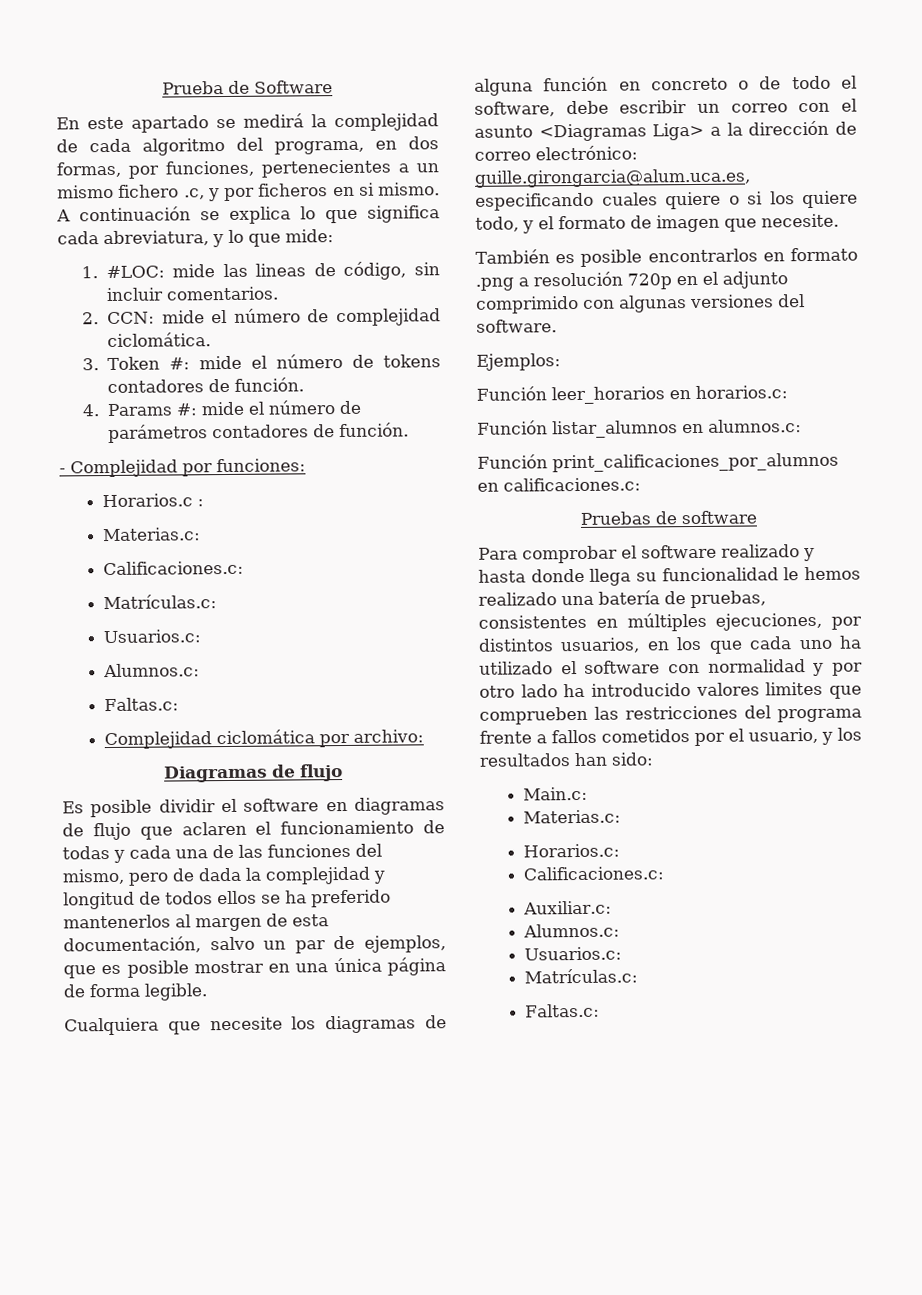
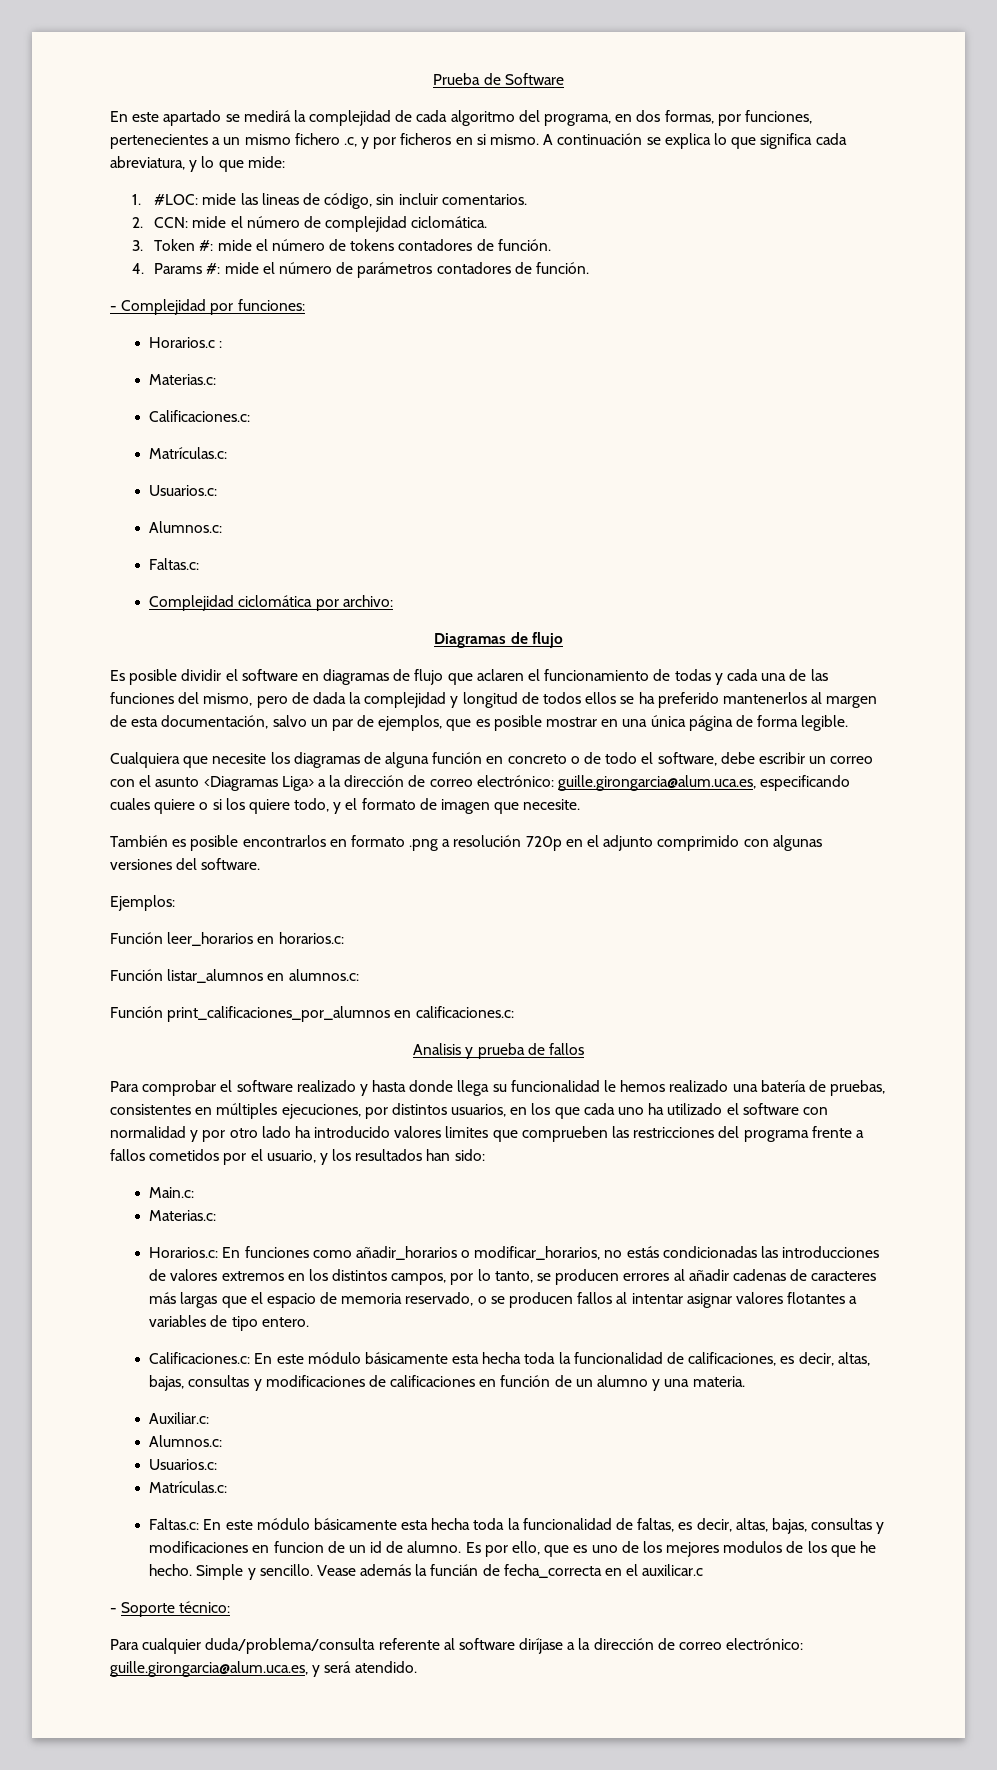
[580,510,757,525] Pruebas de software -> [413,1043,584,1059] Analisis y prueba de fallos
[522,866,664,881] // Calificaciones.c: -> [222,1246,880,1260] [149,1269,877,1285] [149,1292,858,1308] [149,1315,309,1331] [149,1352,870,1366] [149,1375,745,1391] En funciones como añadir_horarios o modificar_horarios, no estás condicionadas las introducciones de valores extremos en los distintos campos, por lo tanto, se producen errores al añadir cadenas de caracteres más largas que el espacio de memoria reservado, o se producen fallos al intentar asignar valores flotantes a variables de tipo entero. // Calificaciones.c: En este módulo básicamente esta hecha toda la funcionalidad de calificaciones, es decir, altas, bajas, consultas y modificaciones de calificaciones en función de un alumno y una materia.
(600, 1010) none -> [203,1518,885,1534] [149,1541,877,1557] [149,1564,704,1580] [110,1601,231,1617] [110,1638,804,1654] [110,1661,417,1677] En este módulo básicamente esta hecha toda la funcionalidad de faltas, es decir, altas, bajas, consultas y modificaciones en funcion de un id de alumno. Es por ello, que es uno de los mejores modulos de los que he hecho. Simple y sencillo. Vease además la funcián de fecha_correcta en el auxilicar.c // - Soporte técnico: // Para cualquier duda/problema/consulta referente al software diríjase a la dirección de correo electrónico: guille.girongarcia@alum.uca.es, y será atendido.

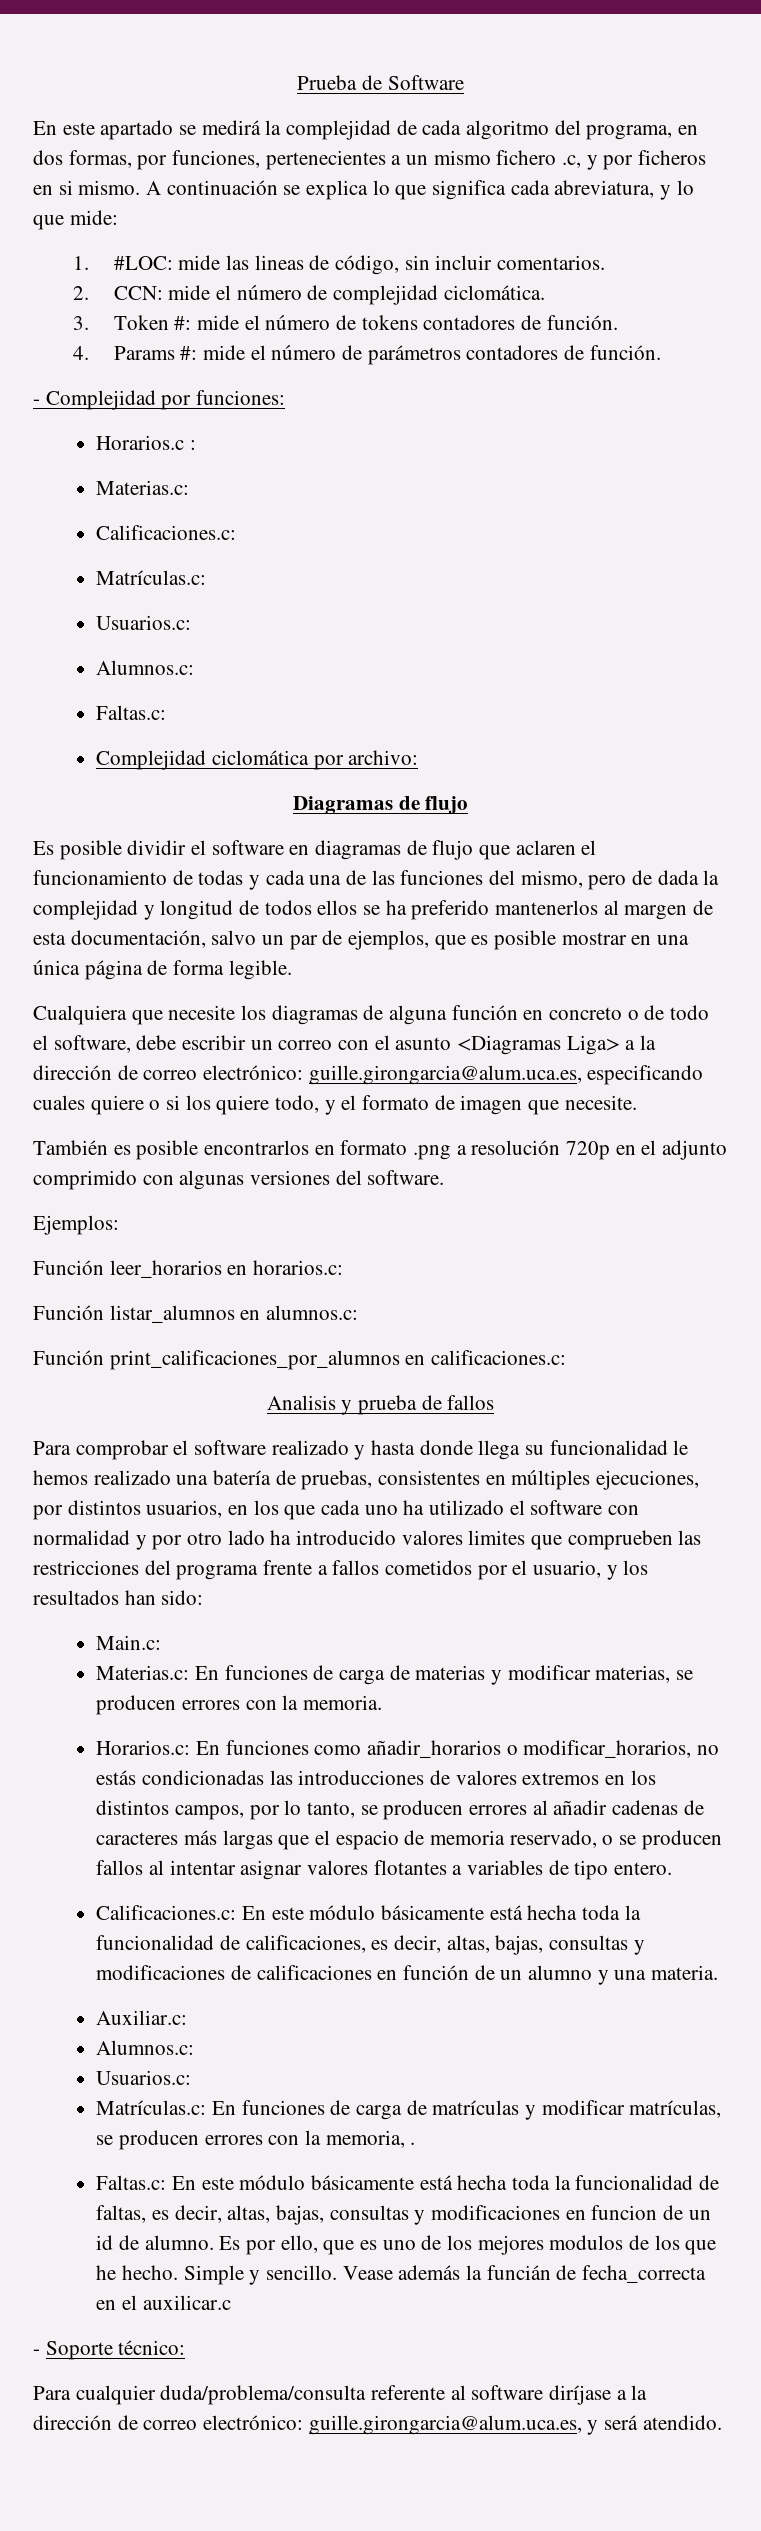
(217, 1215) none -> [195,1665,694,1685] [96,1695,383,1715] En funciones de carga de materias y modificar materias, se producen errores con la memoria.
[452,1354,480,1364] esta -> [489,1905,523,1920] está
(228, 1487) none -> [212,2100,722,2120] [96,2130,416,2150] En funciones de carga de matrículas y modificar matrículas, se producen errores con la memoria, .
[401,1520,429,1530] esta -> [419,2175,453,2190] está

